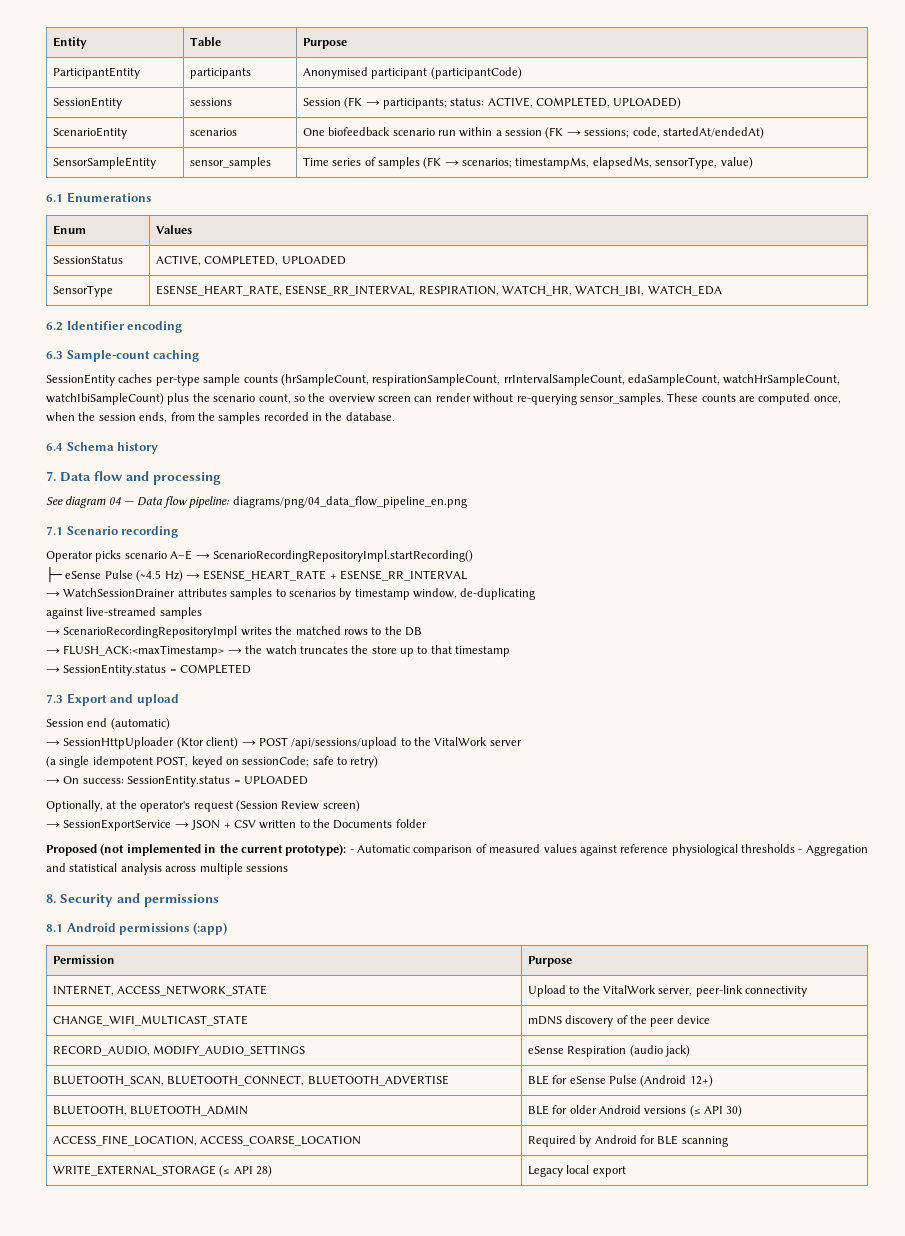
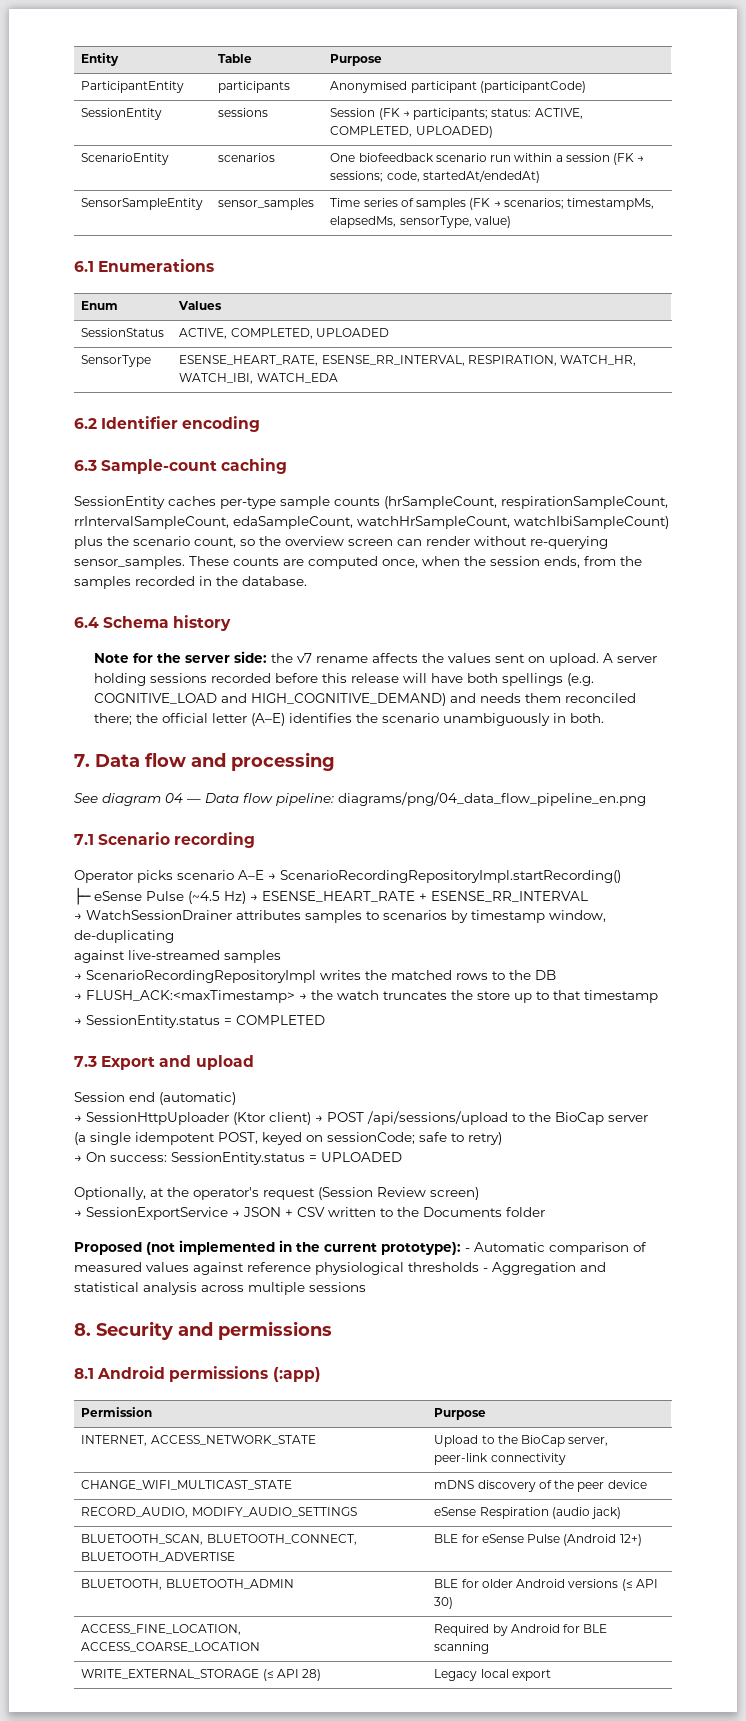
(159, 448) none -> [93,651,657,666] [93,673,594,686] [93,693,636,706] [93,713,604,726] // Note for the server side: the v7 rename affects the values sent on upload. A server holding sessions recorded before this release will have both spellings (e.g. COGNITIVE_LOAD and HIGH_COGNITIVE_DEMAND) and needs them reconciled there; the official letter (A–E) identifies the scenario unambiguously in both.
[434,737,488,746] VitalWork -> [555,1112,604,1125] BioCap
[602,985,656,994] VitalWork -> [521,1435,566,1447] BioCap

